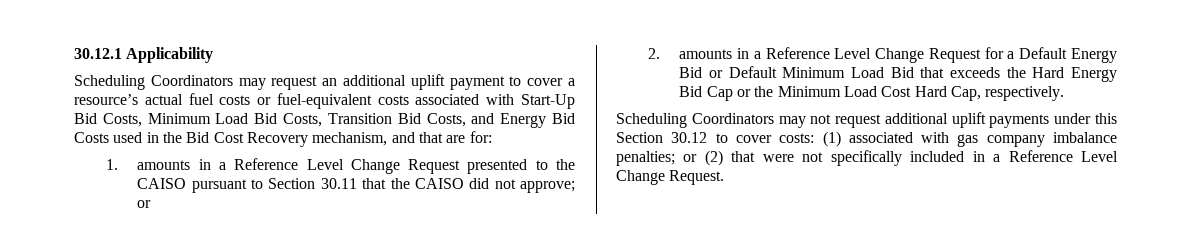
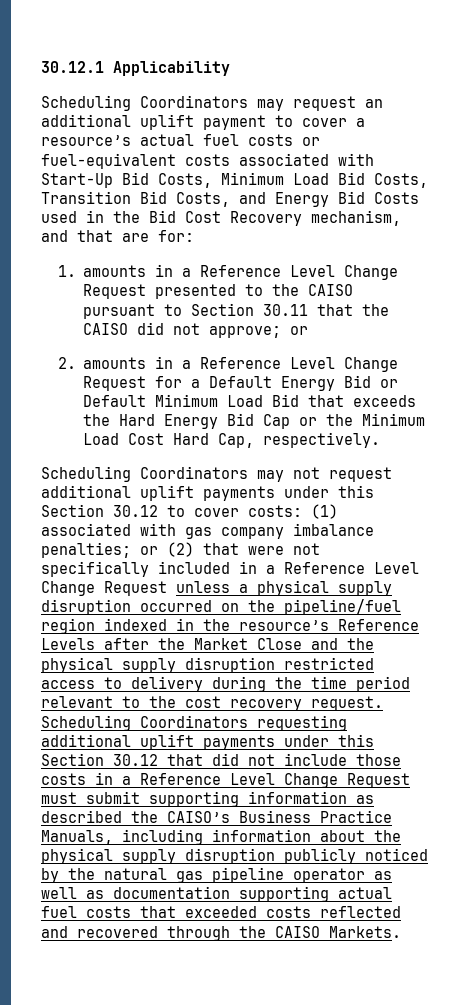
[669,170,725,185] Request. -> [104,580,392,596] [41,599,401,615] [41,618,419,634] [41,638,374,650] [41,657,374,673] [41,676,410,692] [41,696,383,711] [41,715,347,731] [41,734,374,750] [41,753,401,766] [41,772,410,788] [41,791,374,807] [41,810,392,823] [41,829,401,845] [41,848,428,864] [41,867,392,883] [41,886,392,902] [41,906,401,918] [41,926,401,941] Request unless a physical supply disruption occurred on the pipeline/fuel region indexed in the resource’s Reference Levels after the Market Close and the physical supply disruption restricted access to delivery during the time period relevant to the cost recovery request. Scheduling Coordinators requesting additional uplift payments under this Section 30.12 that did not include those costs in a Reference Level Change Request must submit supporting information as described the CAISO’s Business Practice Manuals, including information about the physical supply disruption publicly noticed by the natural gas pipeline operator as well as documentation supporting actual fuel costs that exceeded costs reflected and recovered through the CAISO Markets.

